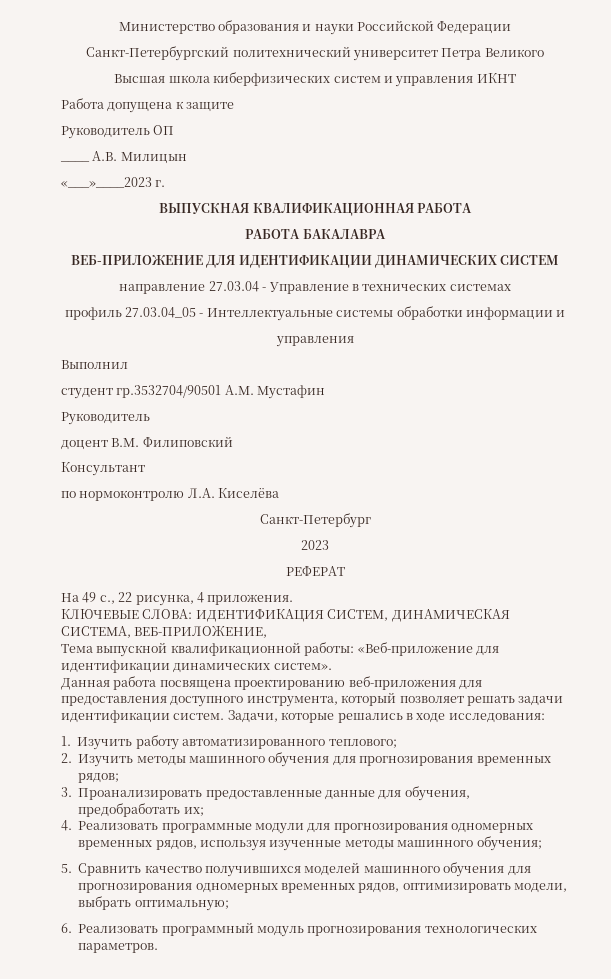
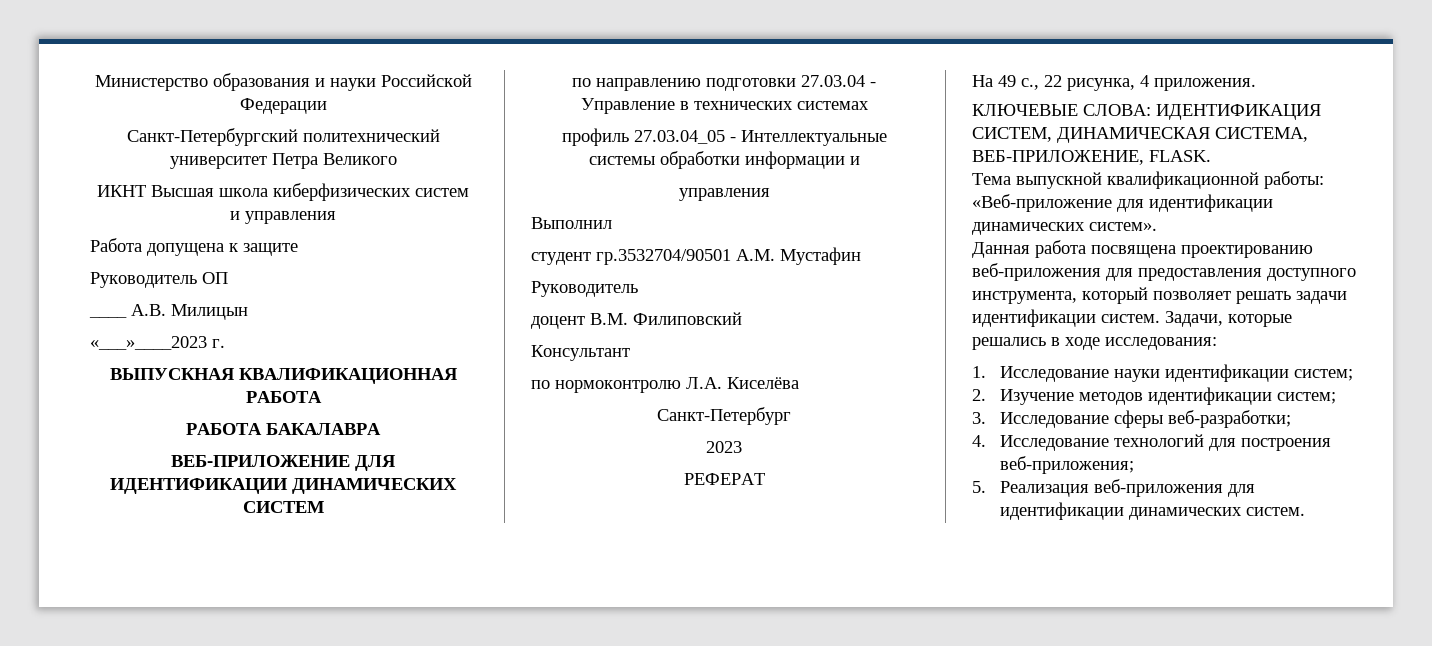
(544, 52) none -> [97,185,146,197] ИКНТ
[476,73,516,83] ИКНТ -> (336, 217) none
[119,284,206,294] направление -> [572,78,796,91] по направлению подготовки
(268, 632) none -> [1149,150,1211,162] FLASK.
[77,735,397,750] [61,752,551,767] [78,773,120,783] [61,786,470,801] [78,803,204,817] [61,820,534,834] [78,836,542,851] [61,862,531,877] [78,883,568,893] [78,896,229,911] [61,922,537,937] [78,943,159,953] Изучить работу автоматизированного теплового; // 2. Изучить методы машинного обучения для прогнозирования временных рядов; // 3. Проанализировать предоставленные данные для обучения, предобработать их; // 4. Реализовать программные модули для прогнозирования одномерных временных рядов, используя изученные методы машинного обучения; // 5. Сравнить качество получившихся моделей машинного обучения для прогнозирования одномерных временных рядов, оптимизировать модели, выбрать оптимальную; // 6. Реализовать программный модуль прогнозирования технологических параметров. -> [1000,364,1354,382] [972,387,1337,405] [972,410,1292,428] [972,434,1332,451] [1000,456,1135,474] [972,479,1256,497] [1000,502,1306,520] Исследование науки идентификации систем; // 2. Изучение методов идентификации систем; // 3. Исследование сферы веб-разработки; // 4. Исследование технологий для построения веб-приложения; // 5. Реализация веб-приложения для идентификации динамических систем.

